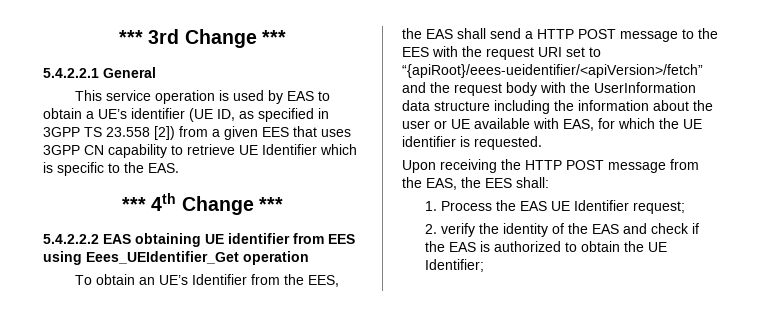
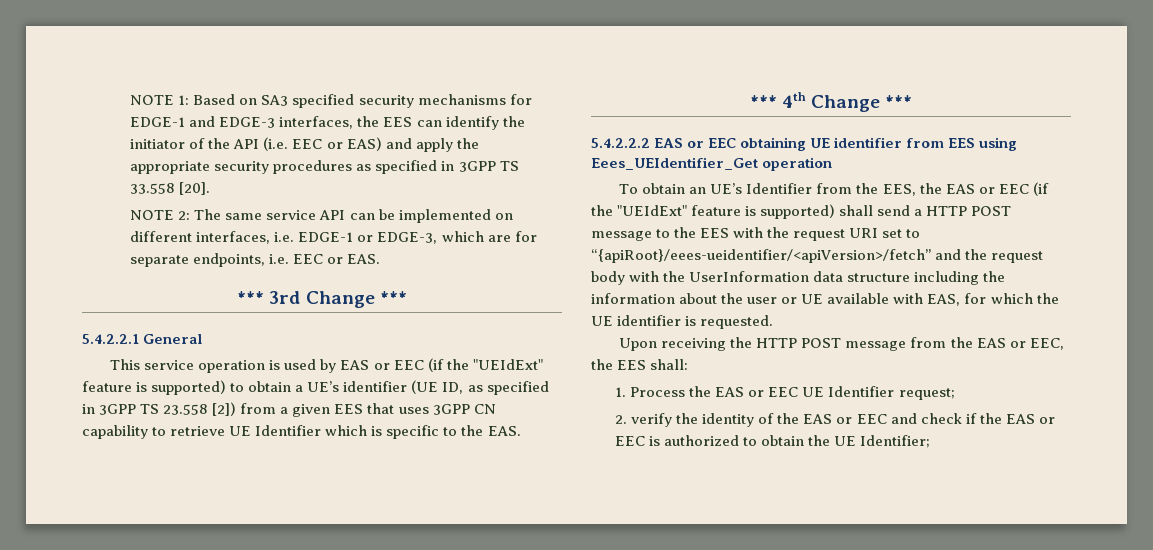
(119, 37) none -> [130,94,532,108] [130,116,525,130] [130,137,479,152] [130,160,519,174] [130,182,211,195] [130,209,513,223] [130,231,537,244] [130,253,381,267] NOTE 1: Based on SA3 specified security mechanisms for EDGE-1 and EDGE-3 interfaces, the EES can identify the initiator of the API (i.e. EEC or EAS) and apply the appropriate security procedures as specified in 3GPP TS 33.558 [20]. // NOTE 2: The same service API can be implemented on different interfaces, i.e. EDGE-1 or EDGE-3, which are for separate endpoints, i.e. EEC or EAS. //
(315, 96) none -> [373,358,543,372] [82,380,227,395] or EEC (if the "UEIdExt" feature is supported)
(131, 239) none -> [687,138,737,148] or EEC
(453, 34) none -> [978,182,1049,196] [591,204,836,219] or EEC (if the "UEIdExt" feature is supported)
[426,178,457,190] EAS, -> [976,338,1064,350] EAS or EEC,
(547, 206) none -> [748,387,799,397] or EEC
(619, 229) none -> [836,414,887,424] or EEC
(476, 247) none -> [1038,417,1055,424] [615,436,646,446] or EEC

